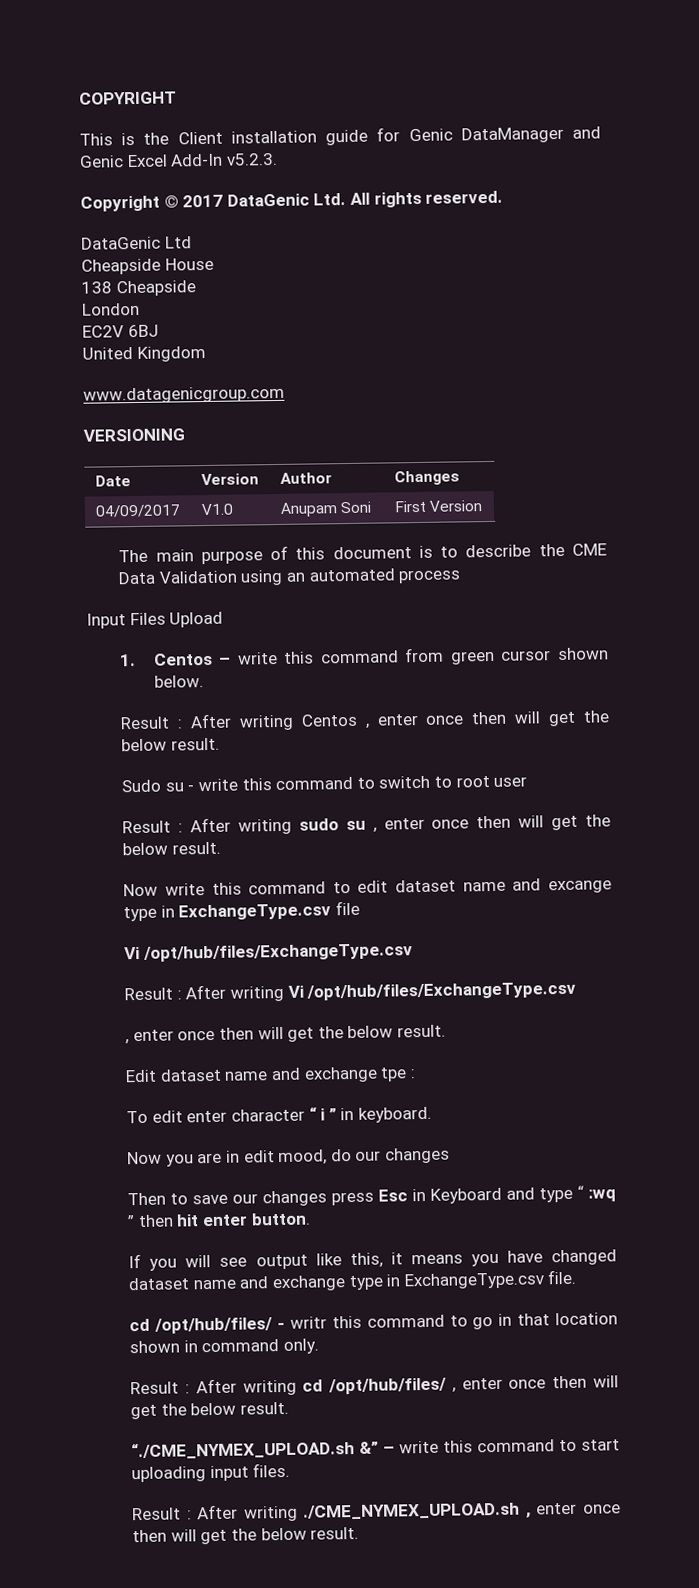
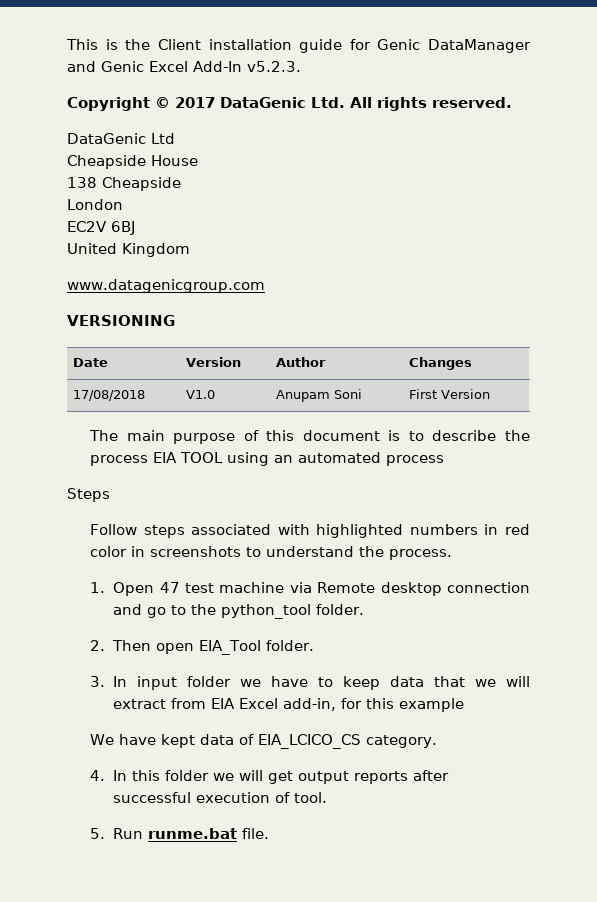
[79,91,177,105] COPYRIGHT // -> (66, 44) none
[94,504,181,518] 04/09/2017 -> [73,390,146,401] 17/08/2018
[572,543,607,556] [118,570,237,585] CME Data Validation -> [90,452,224,466] process EIA TOOL
[86,611,224,629] [120,647,609,667] [153,675,204,688] [120,710,611,731] [121,737,220,752] [121,775,528,793] [122,814,611,835] [122,841,221,856] [123,878,613,897] [123,900,361,922] [124,943,413,962] [124,981,577,1002] [125,1024,447,1045] [125,1066,416,1083] [126,1106,433,1124] [127,1147,451,1167] [127,1185,616,1207] [127,1212,311,1228] [128,1249,617,1271] [128,1269,577,1292] [129,1312,619,1334] [129,1338,320,1354] [130,1375,619,1396] [130,1401,290,1420] [131,1439,621,1460] [131,1462,291,1483] [132,1502,621,1522] [132,1526,360,1545] Input Files Upload // 1. Centos – write this command from green cursor shown below. // Result : After writing Centos , enter once then will get the below result. // Sudo su - write this command to switch to root user // Result : After writing sudo su , enter once then will get the below result. // Now write this command to edit dataset name and excange type in ExchangeType.csv file // Vi /opt/hub/files/ExchangeType.csv // Result : After writing Vi /opt/hub/files/ExchangeType.csv // , enter once then will get the below result. // Edit dataset name and exchange tpe : // To edit enter character “ i ” in keyboard. // Now you are in edit mood, do our changes // Then to save our changes press Esc in Keyboard and type “ :wq ” then hit enter button. // If you will see output like this, it means you have changed dataset name and exchange type in ExchangeType.csv file. // cd /opt/hub/files/ - writr this command to go in that location shown in command only. // Result : After writing cd /opt/hub/files/ , enter once then will get the below result. // “./CME_NYMEX_UPLOAD.sh &” – write this command to start uploading input files. // Result : After writing ./CME_NYMEX_UPLOAD.sh , enter once then will get the below result. -> [67,488,110,502] [90,524,530,538] [90,546,453,560] [90,582,530,596] [113,604,365,619] [90,640,315,655] [90,676,530,690] [113,698,465,712] [90,734,438,749] [90,770,450,784] [113,792,328,803] [90,828,270,839] Steps // Follow steps associated with highlighted numbers in red color in screenshots to understand the process. // 1. Open 47 test machine via Remote desktop connection and go to the python_tool folder. // 2. Then open EIA_Tool folder. // 3. In input folder we have to keep data that we will extract from EIA Excel add-in, for this example // We have kept data of EIA_LCICO_CS category. // 4. In this folder we will get output reports after successful execution of tool. // 5. Run runme.bat file.

